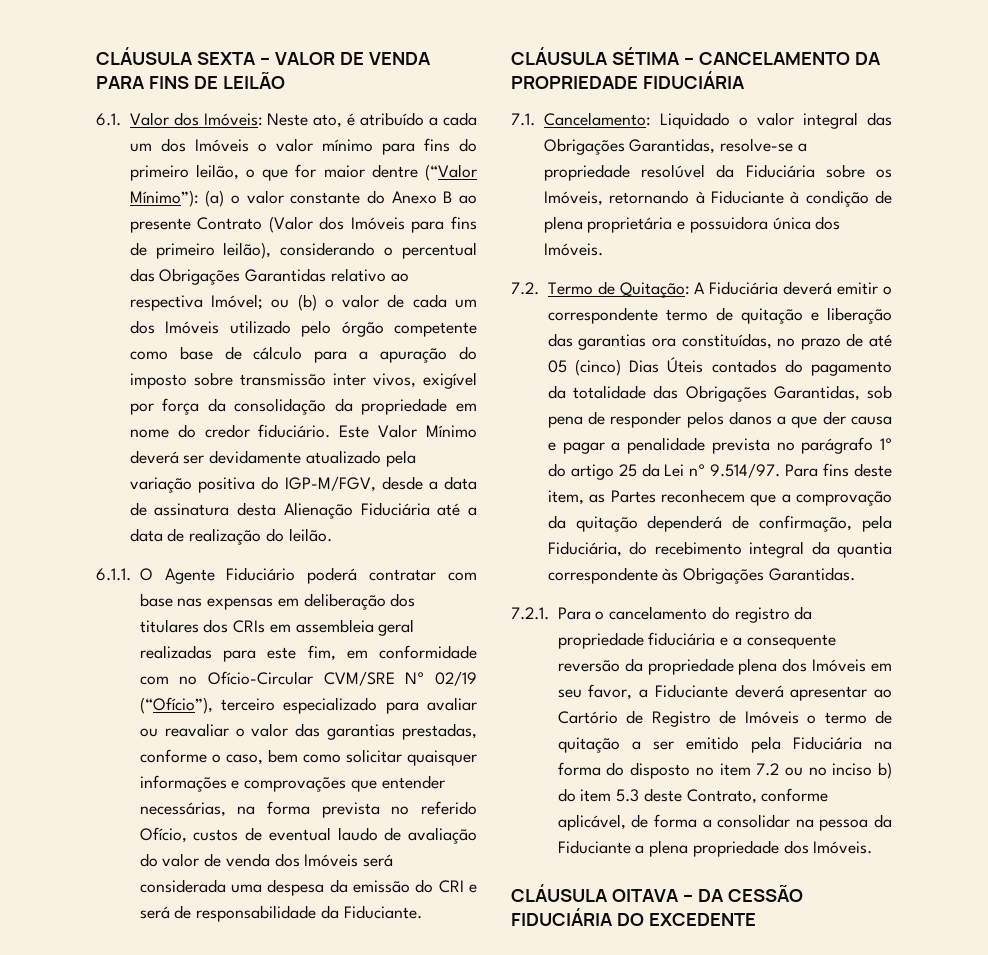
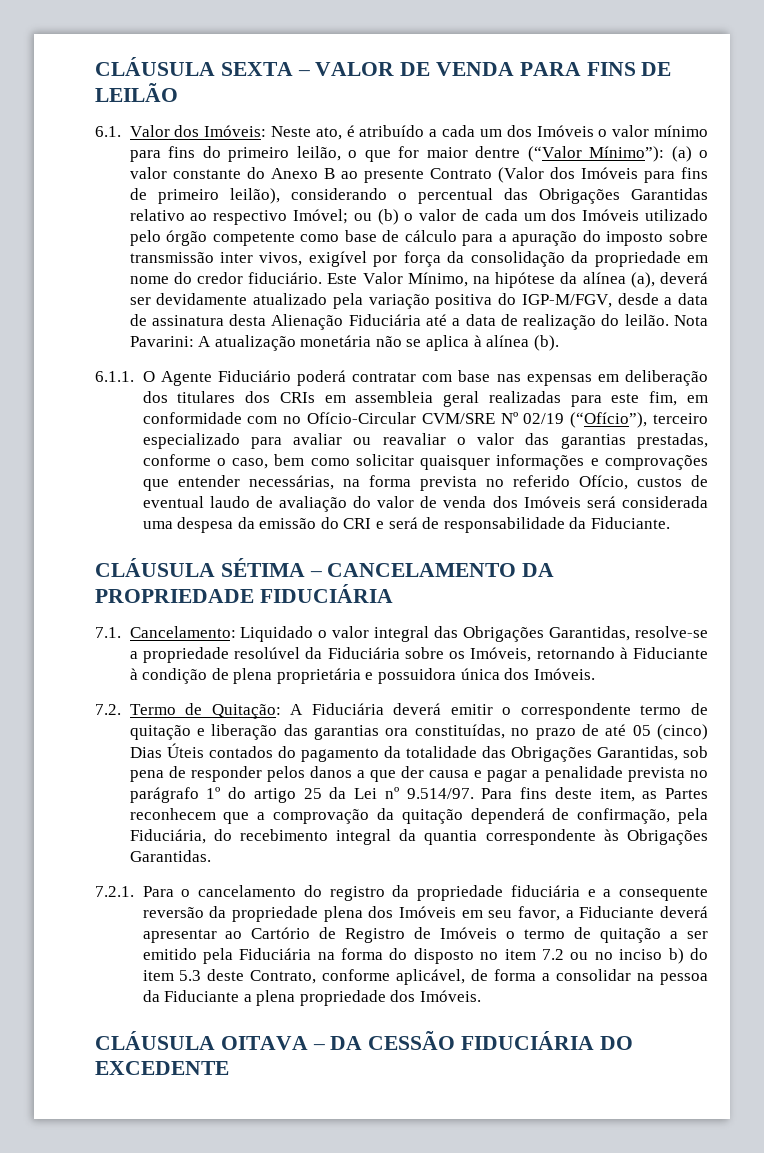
[129,295,203,311] respectiva -> [213,210,288,225] respectivo
[426,425,477,438] Mínimo -> [407,272,655,288] Mínimo, na hipótese da alínea (a),
(332, 535) none -> [674,315,708,326] [129,335,559,351] Nota Pavarini: A atualização monetária não se aplica à alínea (b).

